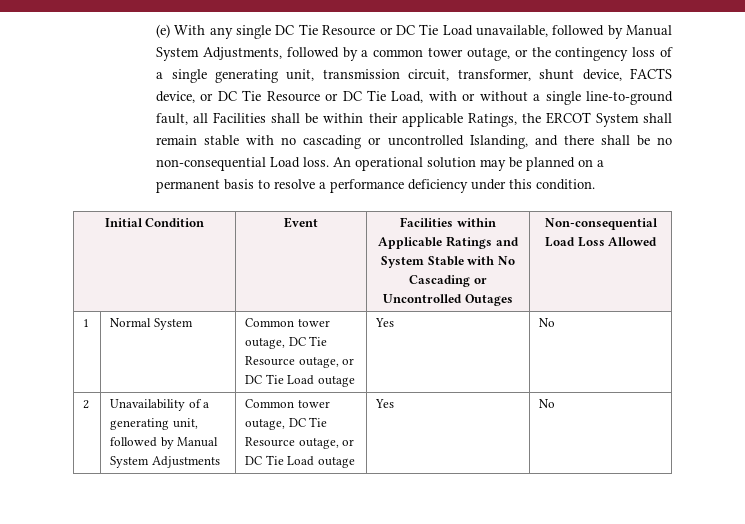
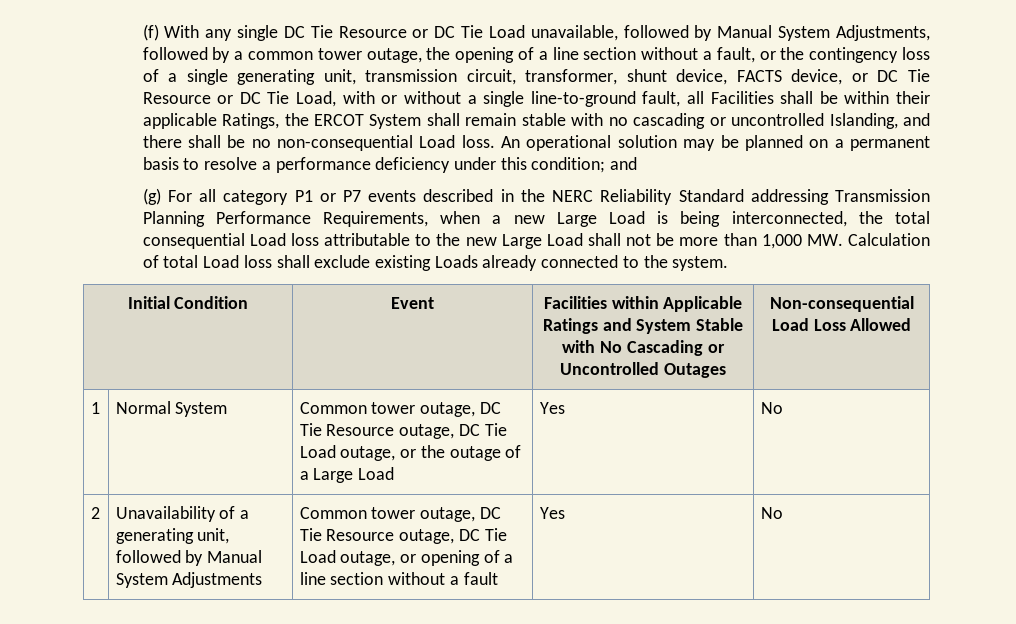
[156,24,171,38] (e) -> [142,24,159,41] (f)
(510, 54) none -> [426,47,755,63] the opening of a line section without a fault,
[536,179,596,190] condition. -> [531,157,638,173] [142,188,930,205] [142,211,931,227] [142,233,931,249] [142,255,729,271] condition; and // (g) For all category P1 or P7 events described in the NERC Reliability Standard addressing Transmission Planning Performance Requirements, when a new Large Load is being interconnected, the total consequential Load loss attributable to the new Large Load shall not be more than 1,000 MW. Calculation of total Load loss shall exclude existing Loads already connected to the system.
[342,358,355,365] [245,374,355,387] or DC Tie Load outage -> [458,423,507,436] [299,445,522,461] [299,467,395,483] DC Tie Load outage, or the outage of a Large Load
[342,439,355,446] [245,455,355,468] or DC Tie Load outage -> [458,528,507,541] [299,550,514,566] [299,572,498,585] DC Tie Load outage, or opening of a line section without a fault

